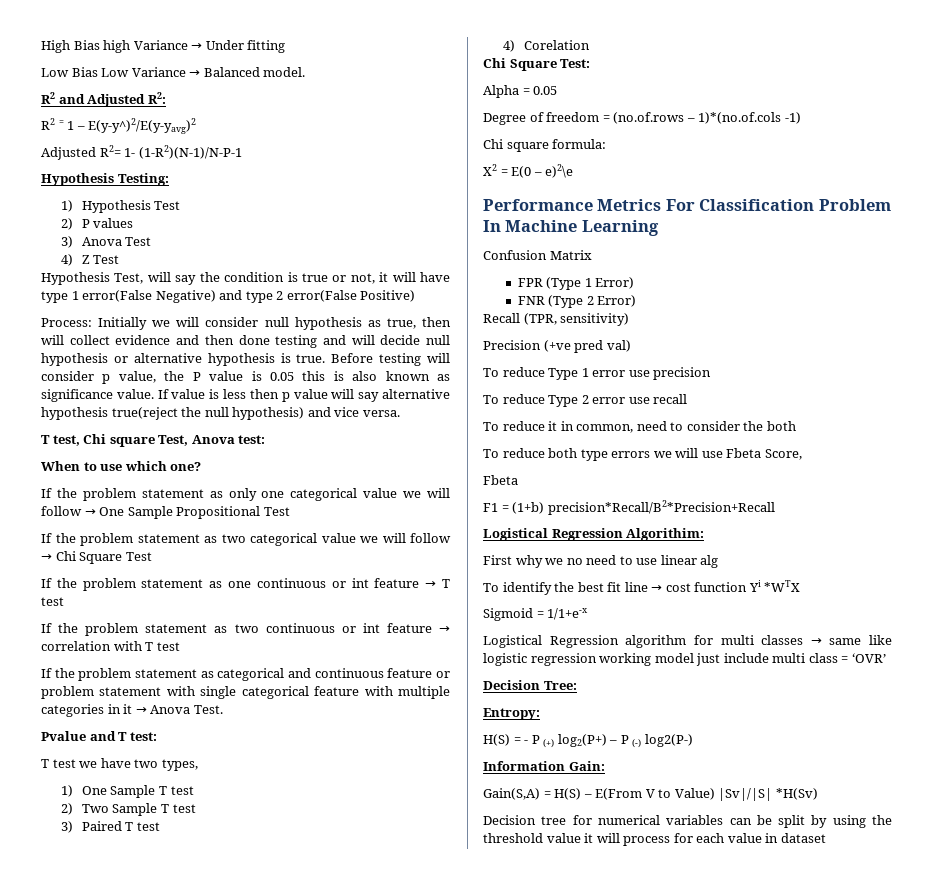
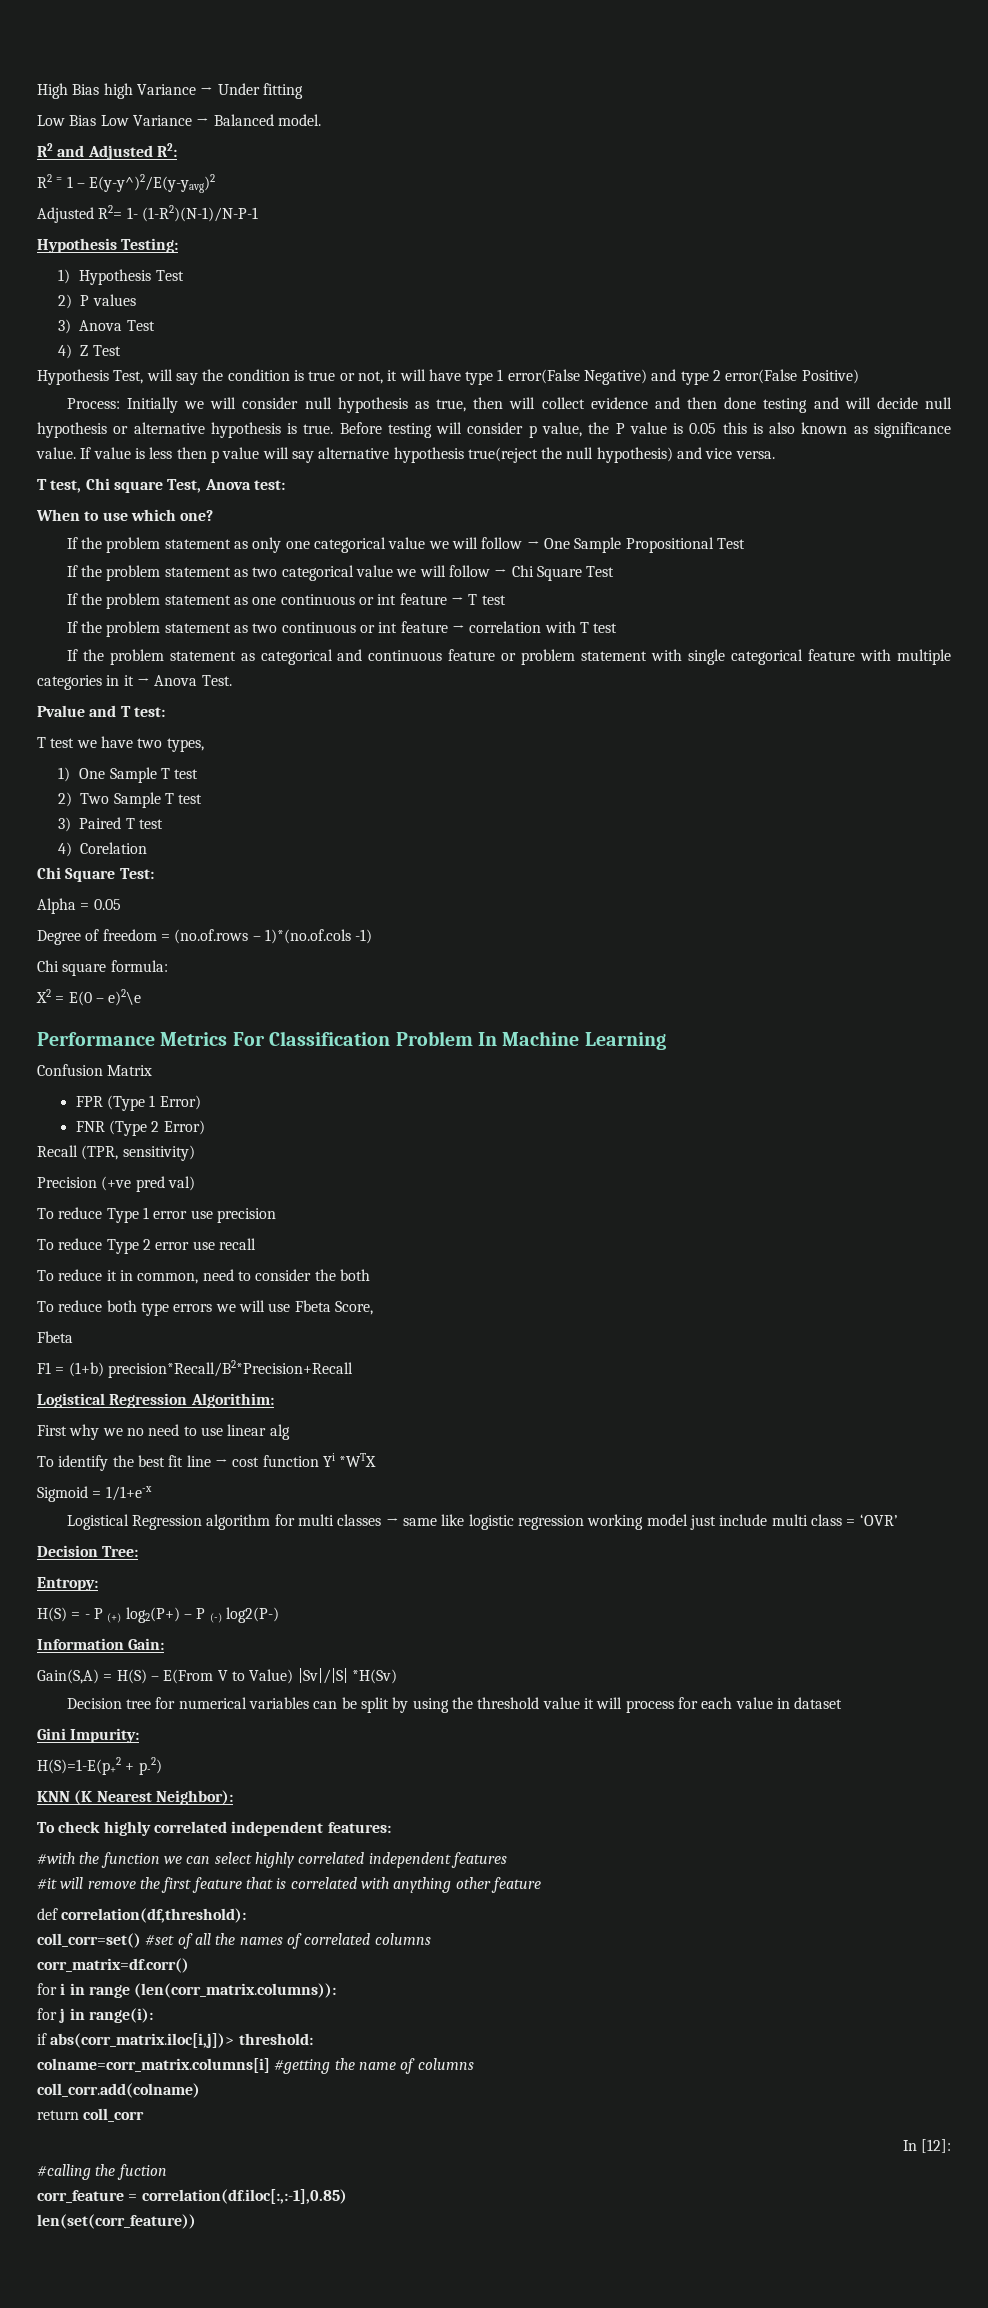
(826, 838) none -> [37,1728,140,1743] [37,1757,162,1775] [37,1790,233,1805] [37,1821,391,1836] [37,1852,507,1868] [37,1877,541,1893] [37,1908,247,1923] [37,1933,431,1949] [37,1958,189,1973] [37,1983,337,1998] [37,2008,153,2023] [37,2033,313,2048] [37,2058,474,2074] [37,2083,200,2098] [37,2108,145,2122] [902,2139,951,2153] [37,2164,167,2180] [37,2189,347,2204] [37,2214,196,2229] // Gini Impurity: // H(S)=1-E(p+2 + p-2) // KNN (K Nearest Neighbor): // To check highly correlated independent features: // #with the function we can select highly correlated independent features // #it will remove the first feature that is correlated with anything other feature // def correlation(df,threshold): // coll_corr=set() #set of all the names of correlated columns // corr_matrix=df.corr() // for i in range (len(corr_matrix.columns)): // for j in range(i): // if abs(corr_matrix.iloc[i,j])> threshold: // colname=corr_matrix.columns[i] #getting the name of columns // coll_corr.add(colname) // return coll_corr // In [12]: // #calling the fuction // corr_feature = correlation(df.iloc[:,:-1],0.85) // len(set(corr_feature))

